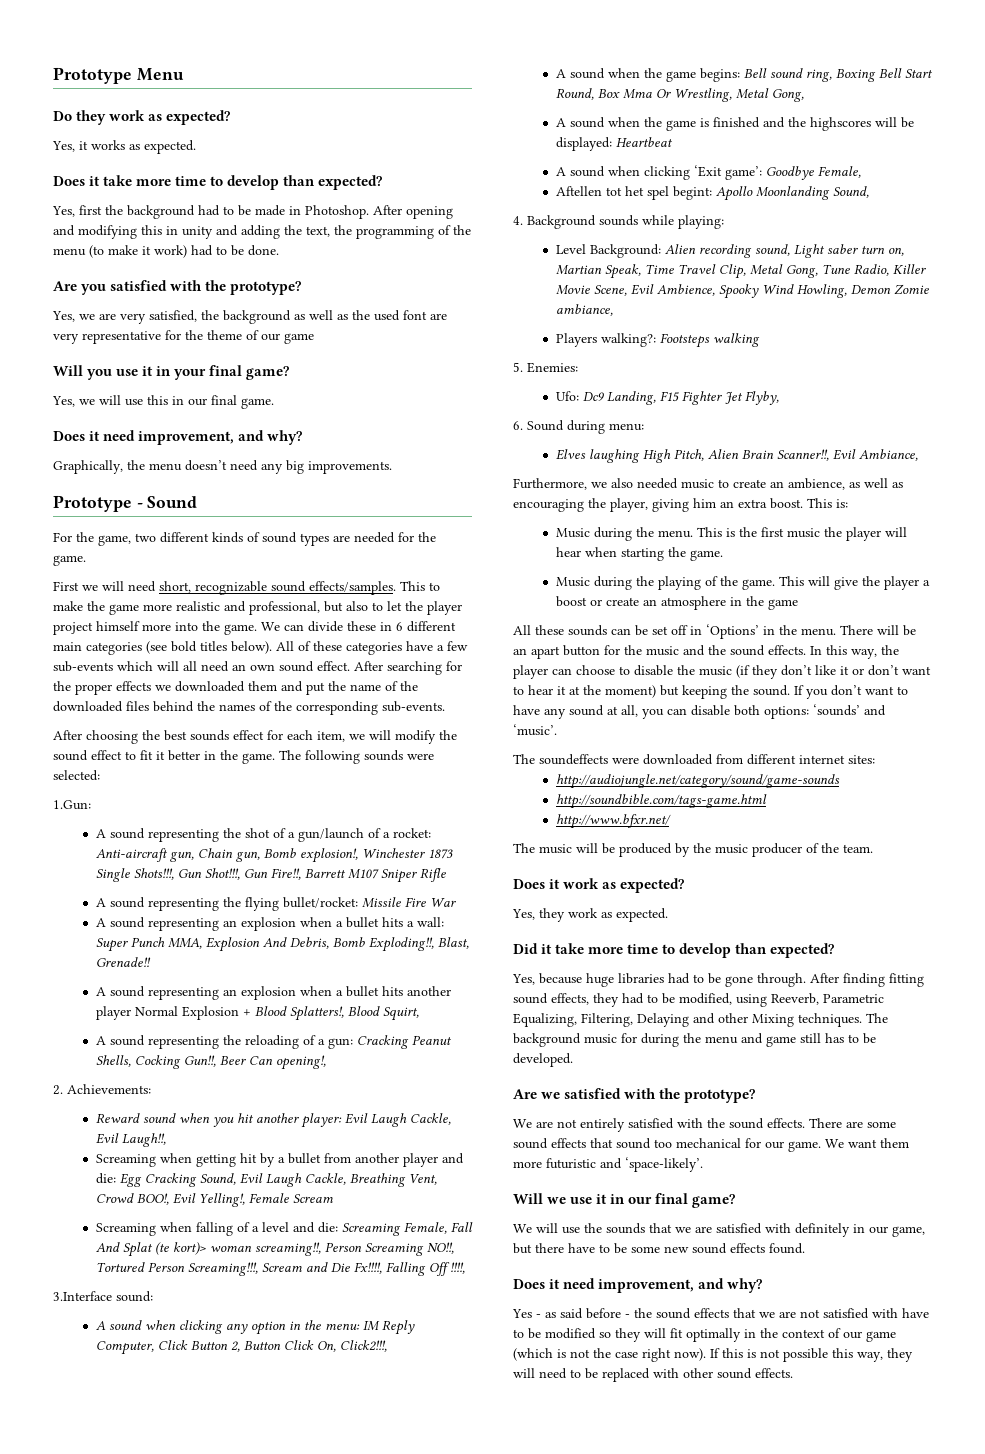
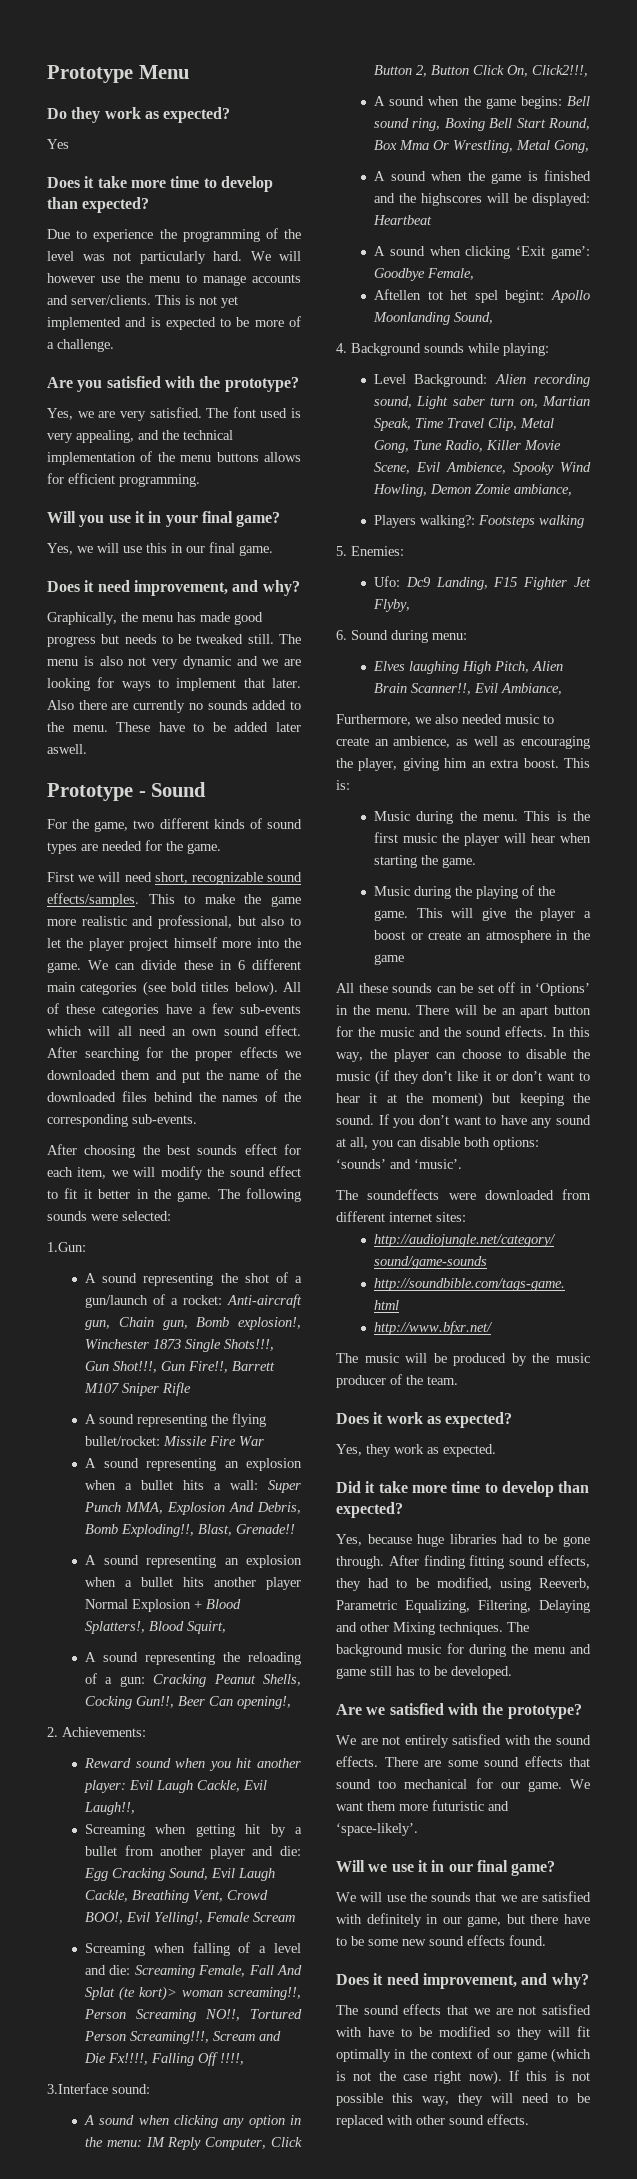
[52,140,196,154] Yes, it works as expected. -> [47,139,69,149] Yes
[52,205,453,219] [53,225,471,239] [53,245,279,258] Yes, first the background had to be made in Photoshop. After opening and modifying this in unity and adding the text, the programming of the menu (to make it work) had to be done. -> [47,228,301,242] [47,251,301,264] [47,273,301,286] [47,295,238,308] [47,316,301,330] [47,339,114,352] Due to experience the programming of the level was not particularly hard. We will however use the menu to manage accounts and server/clients. This is not yet implemented and is expected to be more of a challenge.
[149,310,447,324] [53,330,314,344] satisfied, the background as well as the used font are very representative for the theme of our game -> [149,407,301,418] [47,430,233,443] [47,451,301,465] [47,473,200,487] satisfied. The font used is very appealing, and the technical implementation of the menu buttons allows for efficient programming.
[185,460,392,474] doesn’t need any big improvements. -> [177,612,263,625] [47,634,301,647] [47,656,301,669] [47,677,301,691] [47,700,301,713] [47,722,302,732] [47,744,87,754] has made good progress but needs to be tweaked still. The menu is also not very dynamic and we are looking for ways to implement that later. Also there are currently no sounds added to the menu. These have to be added later aswell.
[512,1308,652,1319] Yes - as said before - the -> [336,2005,358,2015] The

